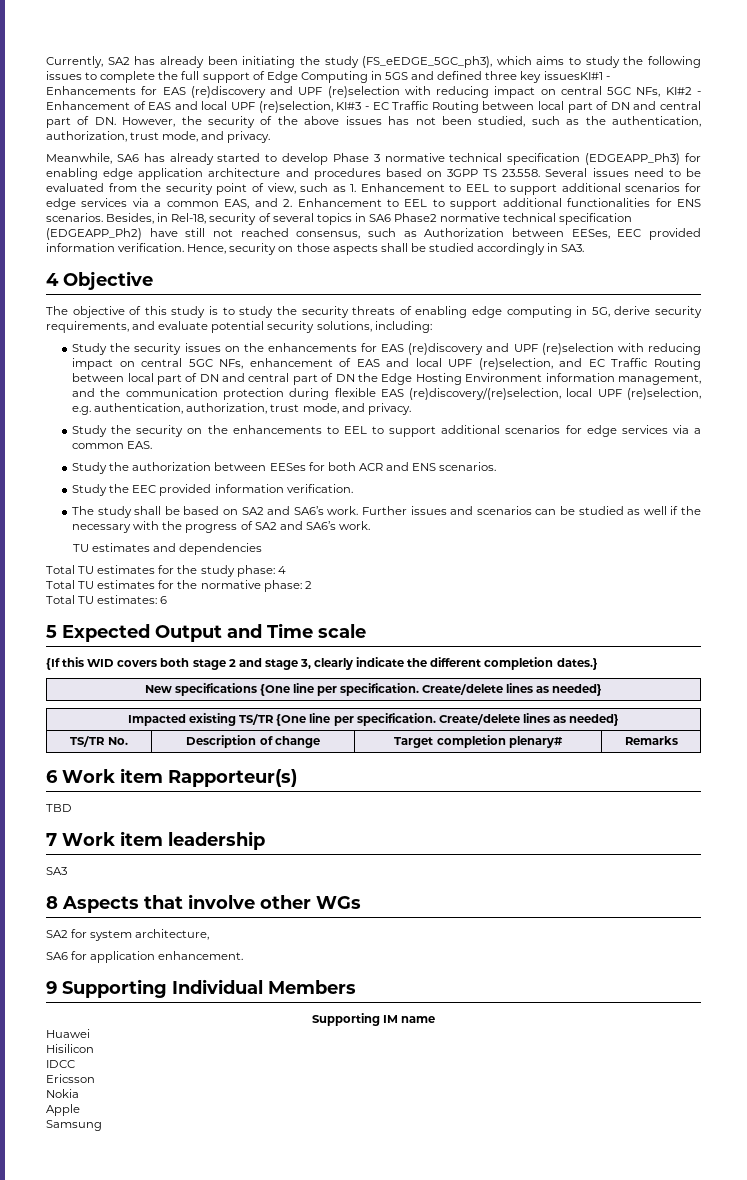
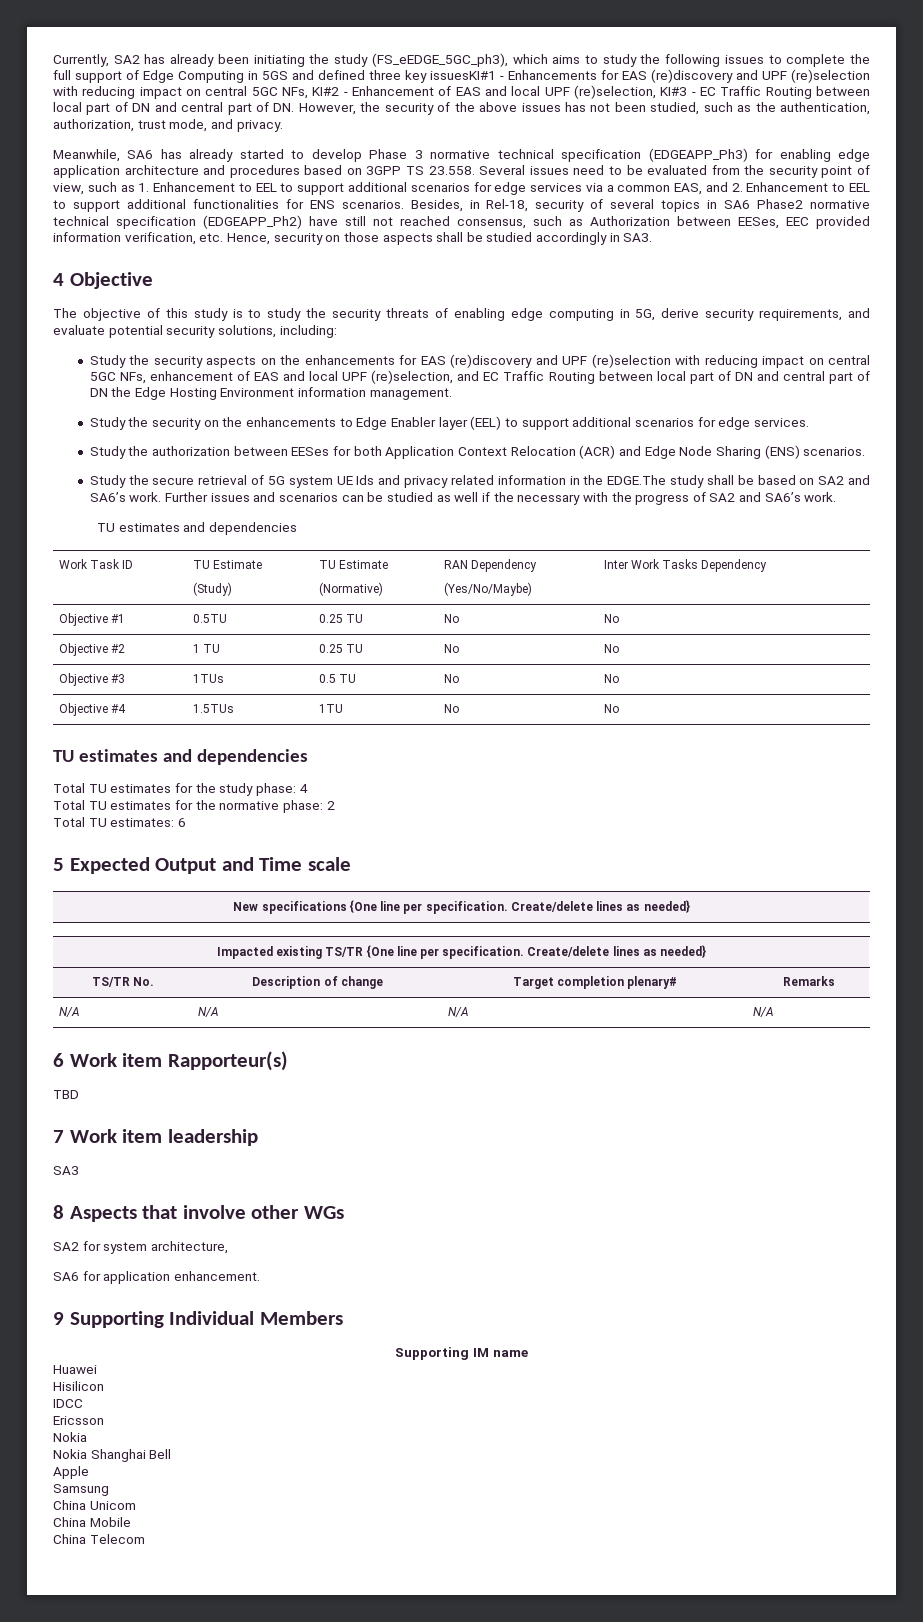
[118,243,185,252] verification. -> [124,232,224,245] verification, etc.
[184,343,221,352] issues -> [206,356,257,368] aspects
[617,374,701,385] [72,388,702,400] [72,403,411,415] management, and the communication protection during flexible EAS (re)discovery/(re)selection, local UPF (re)selection, e.g. authentication, authorization, trust mode, and privacy. -> [369,388,452,400] management.
[343,425,702,437] [72,441,153,449] EEL to support additional scenarios for edge services via a common EAS. -> [356,416,809,430] Edge Enabler layer (EEL) to support additional scenarios for edge services.
[358,462,497,471] [72,484,353,496] [72,506,95,515] ACR and ENS scenarios. // Study the EEC provided information verification. // The -> [385,445,866,459] [89,475,667,488] Application Context Relocation (ACR) and Edge Node Sharing (ENS) scenarios. // Study the secure retrieval of 5G system UE Ids and privacy related information in the EDGE.The
(263, 549) none -> [58,559,134,569] [192,560,262,569] [192,582,232,596] [318,560,388,569] [318,582,383,596] [443,559,537,572] [443,582,532,596] [603,559,768,572] [58,613,125,626] [192,614,227,623] [318,614,363,623] [443,614,459,623] [603,614,619,623] [58,643,125,656] [192,644,220,653] [318,644,363,653] [443,644,459,653] [603,644,619,653] [58,673,125,686] [192,674,224,683] [318,674,356,683] [443,674,459,683] [603,674,619,683] [58,703,126,716] [192,704,234,713] [318,704,343,713] [443,704,459,713] [603,704,619,713] [53,749,308,765] // Work Task ID | TU Estimate // (Study) | TU Estimate // (Normative) | RAN Dependency // (Yes/No/Maybe) | Inter Work Tasks Dependency // Objective #1 | 0.5TU | 0.25 TU | No | No // Objective #2 | 1 TU | 0.25 TU | No | No // Objective #3 | 1TUs | 0.5 TU | No | No // Objective #4 | 1.5TUs | 1TU | No | No // TU estimates and dependencies
[46,657,598,670] // {If this WID covers both stage 2 and stage 3, clearly indicate the different completion dates.} -> (351, 864) none
(678, 740) none -> [58,1007,80,1017] [197,1007,219,1017] [447,1007,469,1017] [752,1007,774,1017] // N/A | N/A | N/A | N/A
(79, 1093) none -> [53,1449,172,1462] // Nokia Shanghai Bell
(102, 1125) none -> [53,1500,136,1510] [53,1517,131,1527] [53,1534,145,1544] // China Unicom // China Mobile // China Telecom

